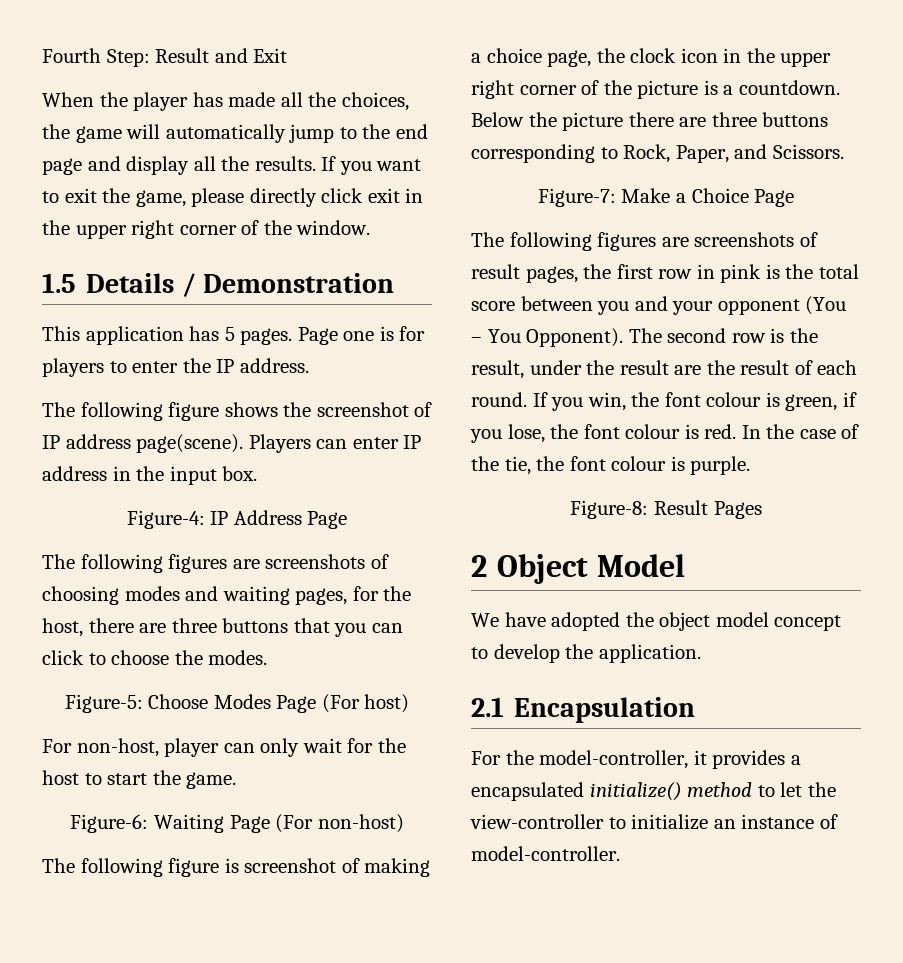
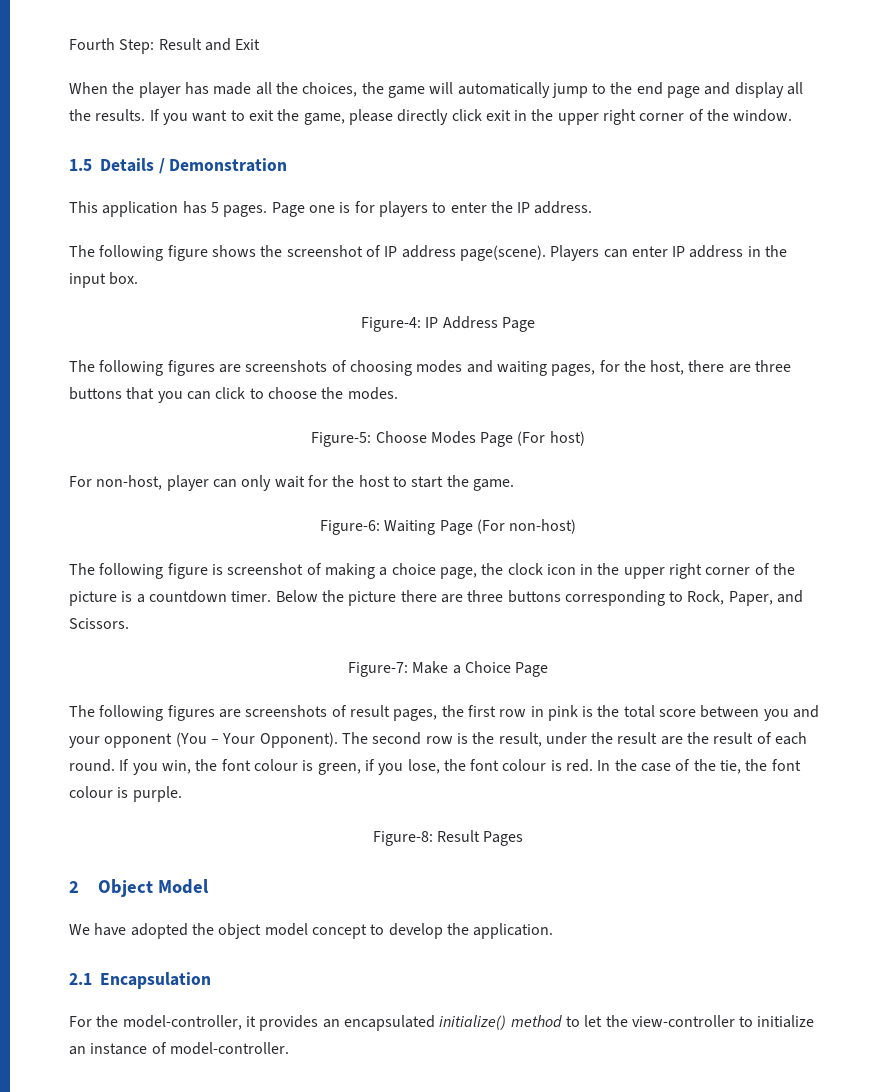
[738,80,840,95] countdown. -> [148,590,272,603] countdown timer.
[487,329,521,343] You -> [222,733,256,744] Your
[790,755,801,765] a -> [322,1019,340,1028] an

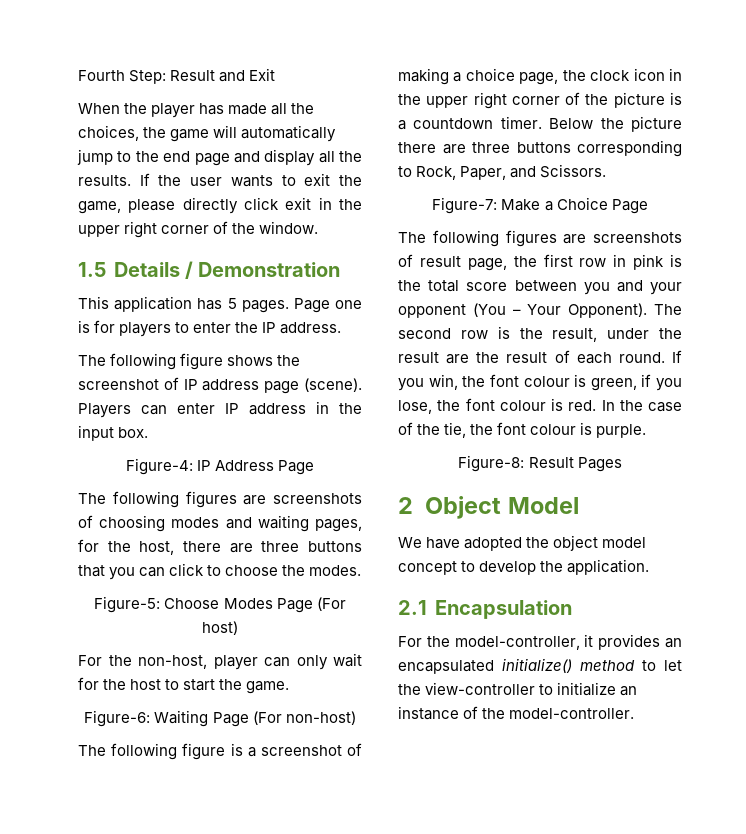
[162,110,228,125] you want -> [158,175,273,187] the user wants
[459,245,546,261] page(scene). -> [264,378,362,394] page (scene).
(92, 481) none -> [108,655,132,666] the
(223, 569) none -> [247,747,256,757] a
[393,709,438,721] pages, -> [467,258,507,271] page,
(167, 1048) none -> [482,708,506,719] the

